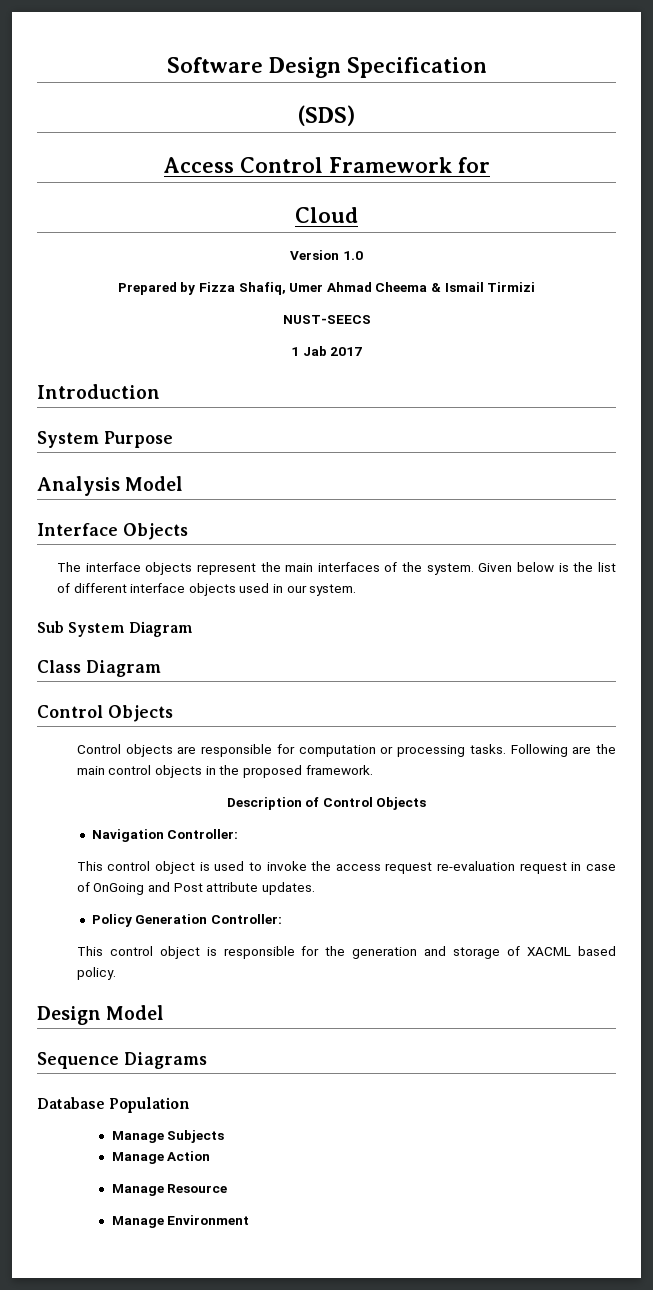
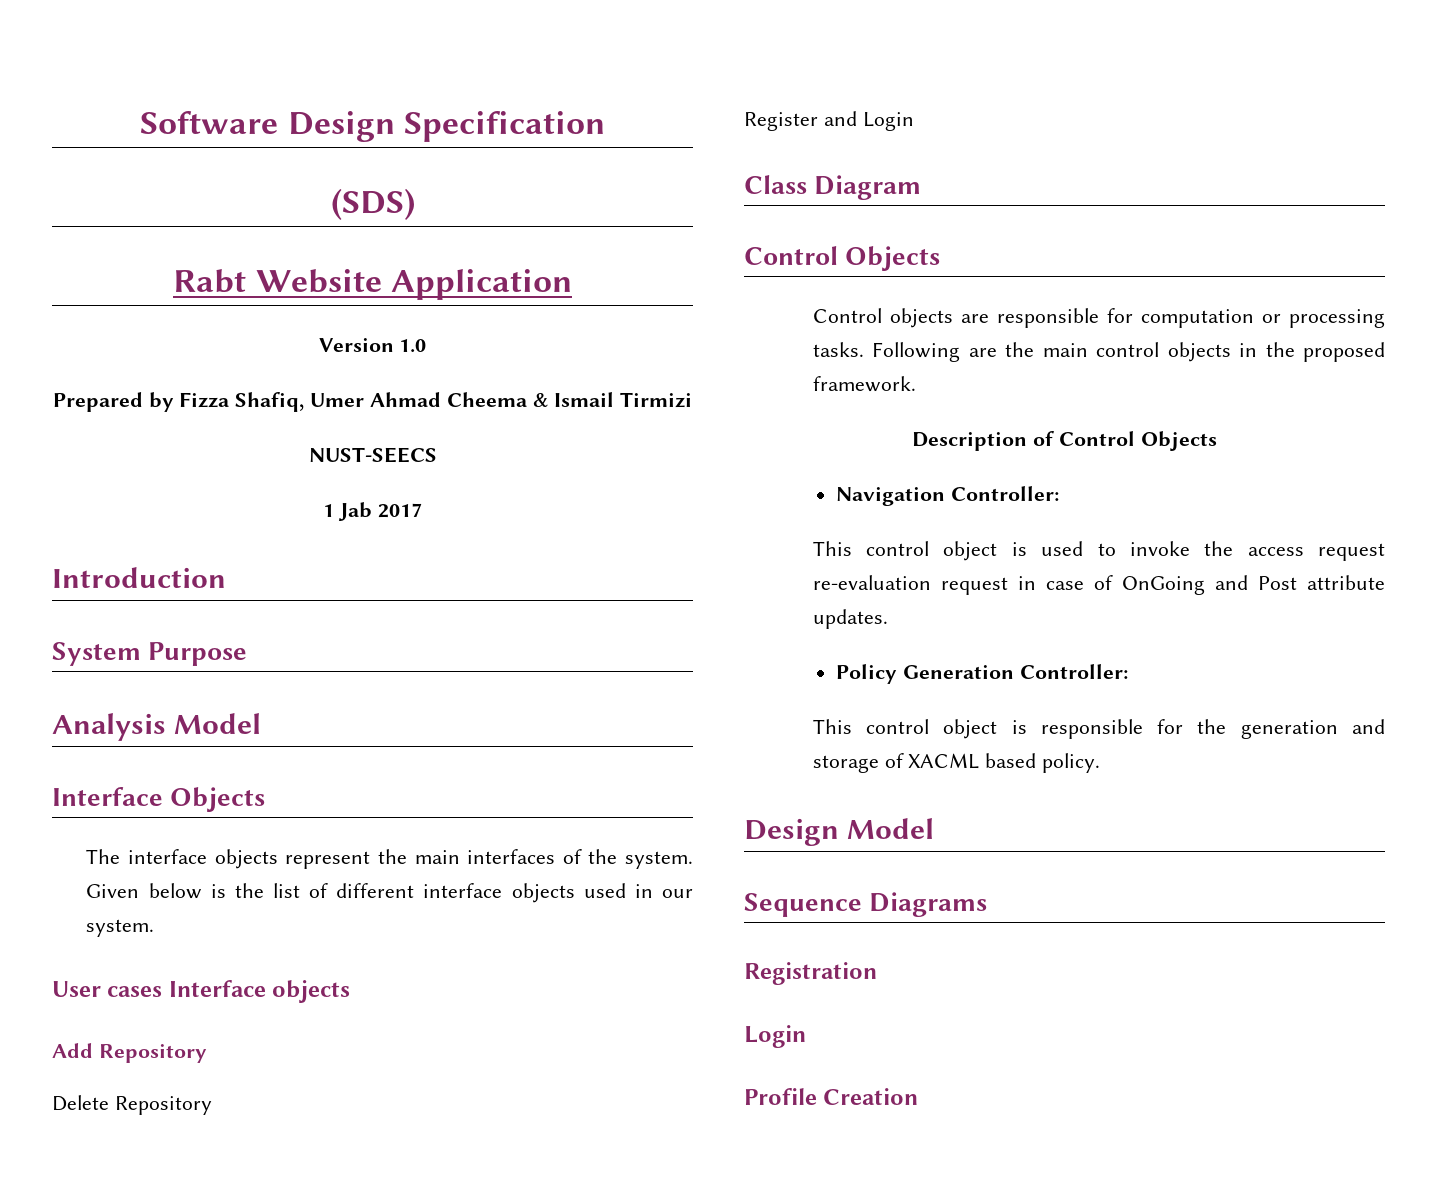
[163,157,490,173] [295,207,358,223] Access Control Framework for // Cloud -> [173,269,572,300] Rabt Website Application
[37,621,194,637] Sub System Diagram -> [52,980,351,1003] [52,1043,207,1063] [52,1095,212,1115] [744,111,914,131] User cases Interface objects // Add Repository // Delete Repository // Register and Login
[37,1097,190,1113] [111,1130,225,1143] [111,1151,211,1164] [111,1184,228,1196] [111,1215,250,1228] Database Population // Manage Subjects // Manage Action // Manage Resource // Manage Environment -> [744,962,877,985] [744,1025,806,1048] [744,1088,919,1105] Registration // Login // Profile Creation

